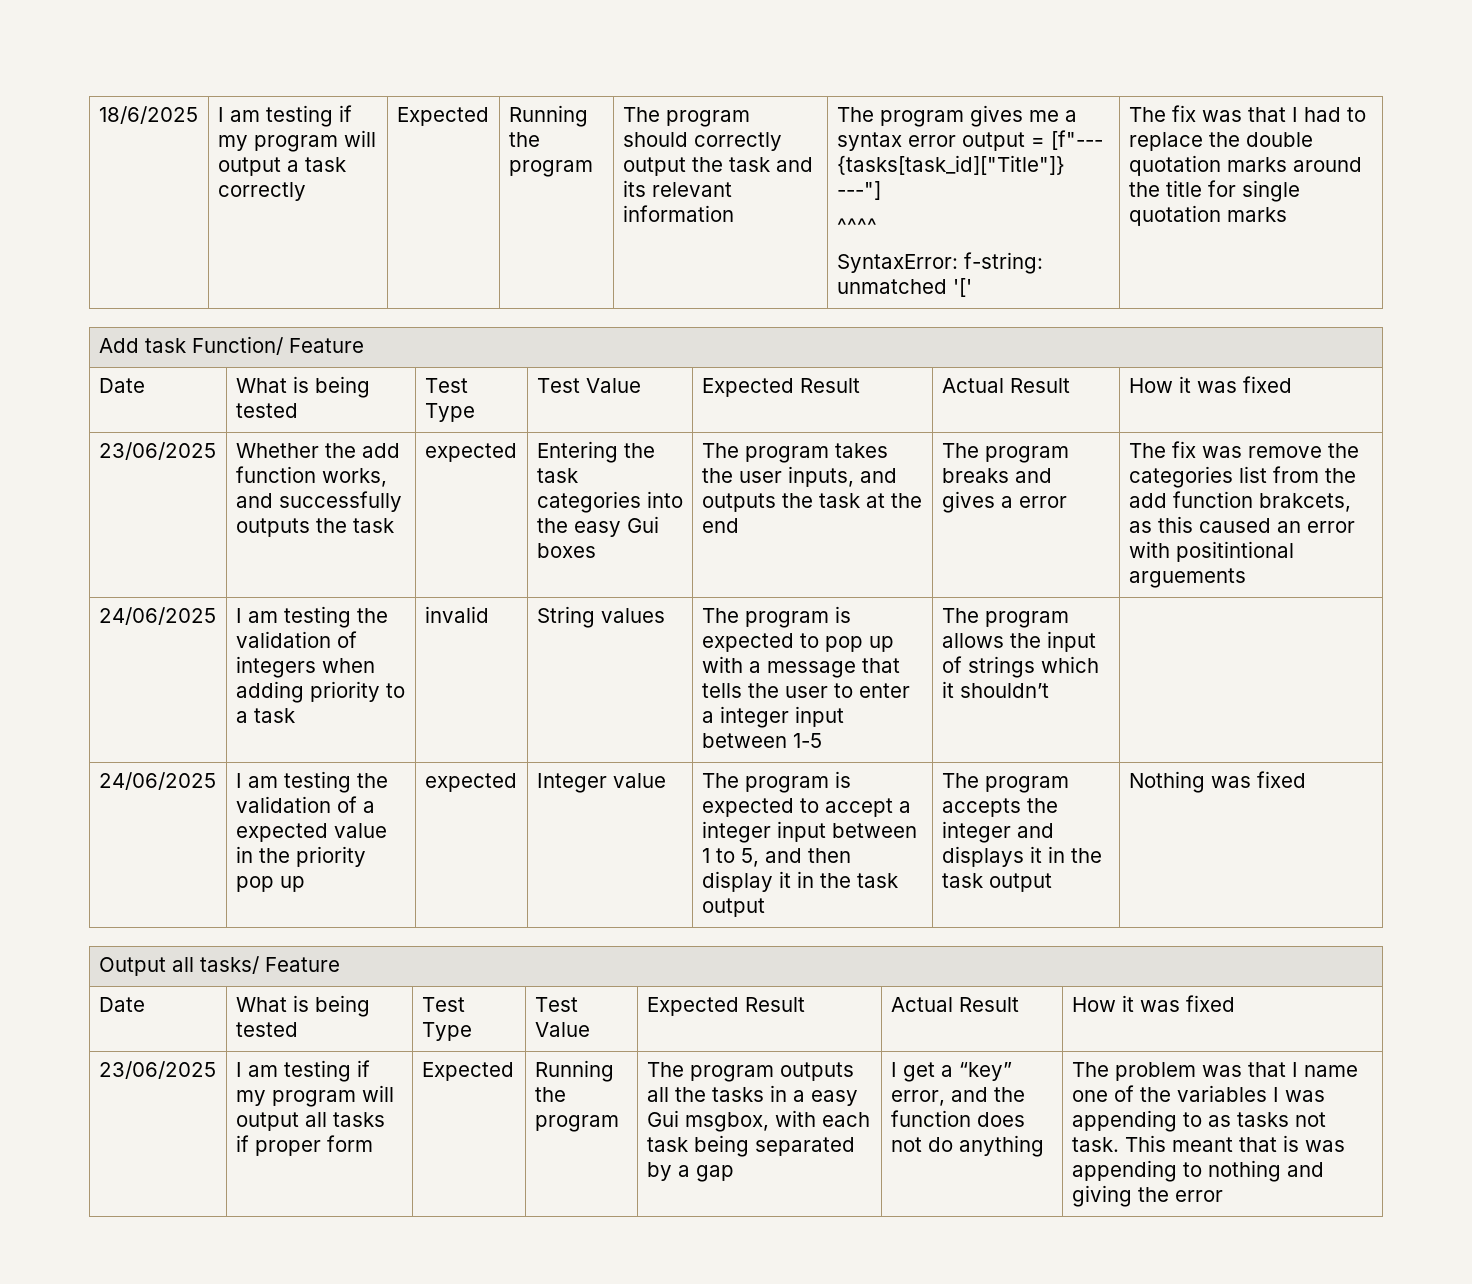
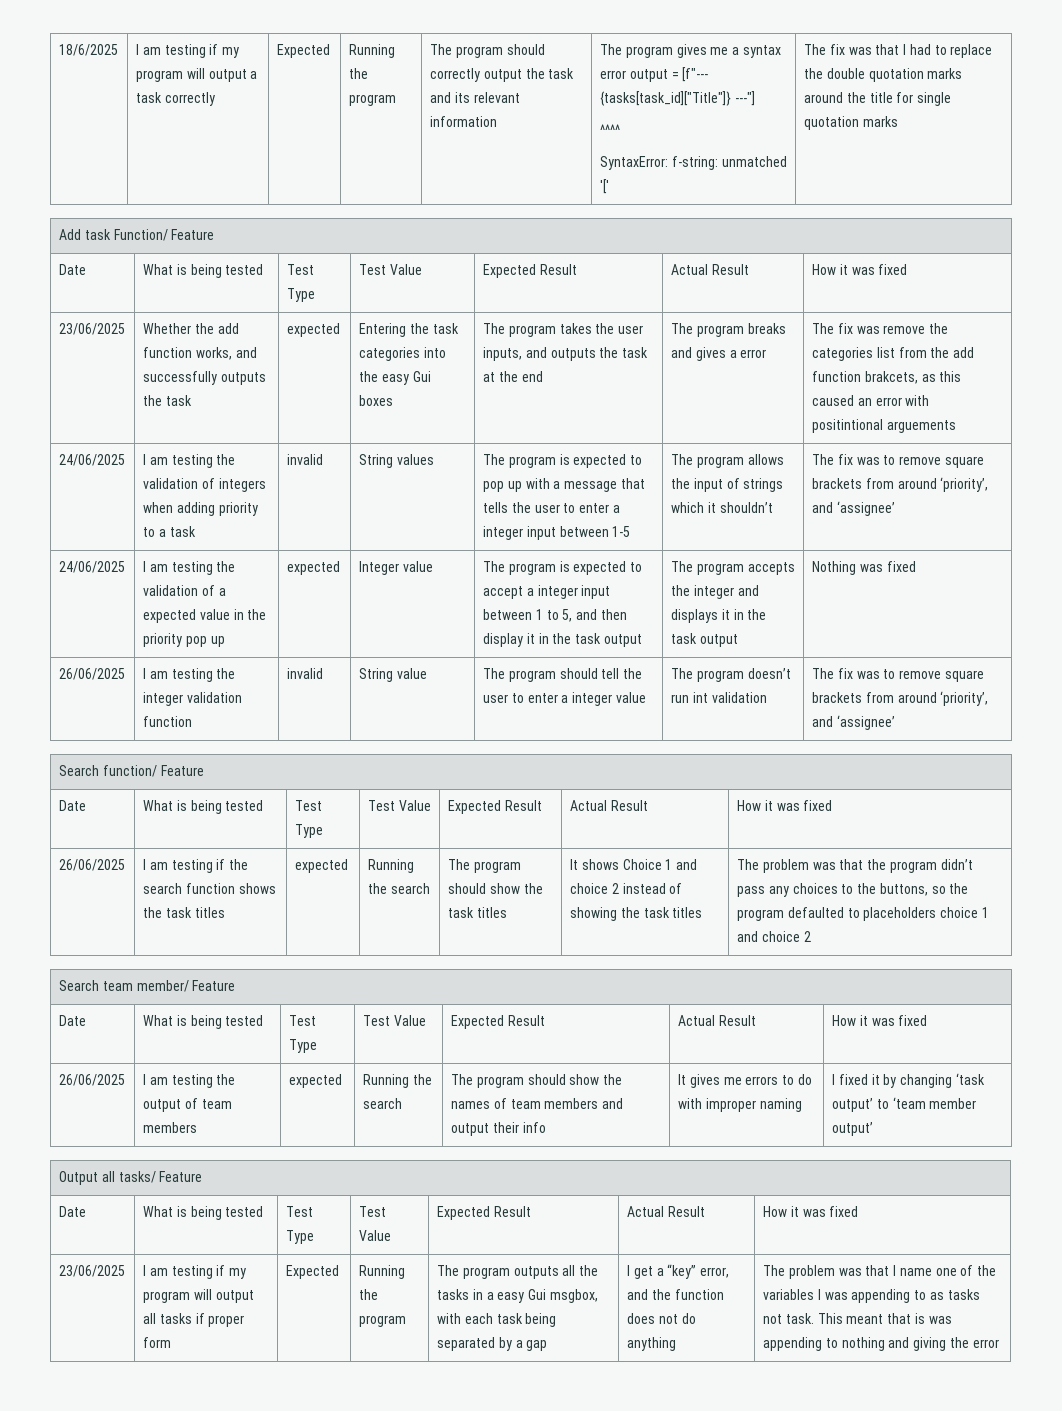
(1049, 690) none -> [811,454,984,468] [811,477,989,492] [811,501,895,516] The fix was to remove square brackets from around ‘priority’, and ‘assignee’
(1306, 779) none -> [58,668,125,680] [142,668,236,682] [142,692,242,706] [142,716,192,727] [286,668,323,679] [358,668,427,682] [482,668,643,682] [482,692,646,706] [670,668,791,682] [670,692,767,703] [811,668,984,682] [811,691,989,706] [811,715,895,730] [58,765,204,777] [58,800,86,811] [142,800,264,814] [294,800,322,811] [294,824,323,838] [367,800,431,811] [447,800,542,814] [569,800,648,811] [736,800,833,811] [58,859,125,871] [142,859,249,873] [142,883,276,894] [142,907,225,918] [294,859,348,873] [367,859,414,873] [367,883,430,894] [447,859,521,873] [447,883,543,894] [447,907,507,918] [569,859,698,870] [569,883,683,894] [569,907,703,921] [736,859,973,873] [736,883,969,897] [736,907,989,921] [736,931,811,942] [58,980,236,992] [58,1015,86,1026] [142,1015,264,1029] [288,1015,316,1026] [288,1039,317,1053] [362,1015,426,1026] [450,1015,545,1029] [677,1015,756,1026] [831,1015,928,1026] [58,1074,125,1086] [142,1074,236,1088] [142,1098,232,1112] [142,1122,197,1133] [288,1074,342,1088] [362,1074,432,1088] [362,1098,402,1109] [450,1074,623,1088] [450,1098,624,1109] [450,1122,546,1136] [677,1074,812,1088] [677,1098,802,1112] [831,1073,985,1088] [831,1097,977,1112] [831,1122,873,1136] // 26/06/2025 | I am testing the integer validation function | invalid | String value | The program should tell the user to enter a integer value | The program doesn’t run int validation | The fix was to remove square brackets from around ‘priority’, and ‘assignee’ // Search function/ Feature // Date | What is being tested | Test Type | Test Value | Expected Result | Actual Result | How it was fixed // 26/06/2025 | I am testing if the search function shows the task titles | expected | Running the search | The program should show the task titles | It shows Choice 1 and choice 2 instead of showing the task titles | The problem was that the program didn’t pass any choices to the buttons, so the program defaulted to placeholders choice 1 and choice 2 // Search team member/ Feature // Date | What is being tested | Test Type | Test Value | Expected Result | Actual Result | How it was fixed // 26/06/2025 | I am testing the output of team members | expected | Running the search | The program should show the names of team members and output their info | It gives me errors to do with improper naming | I fixed it by changing ‘task output’ to ‘team member output’

